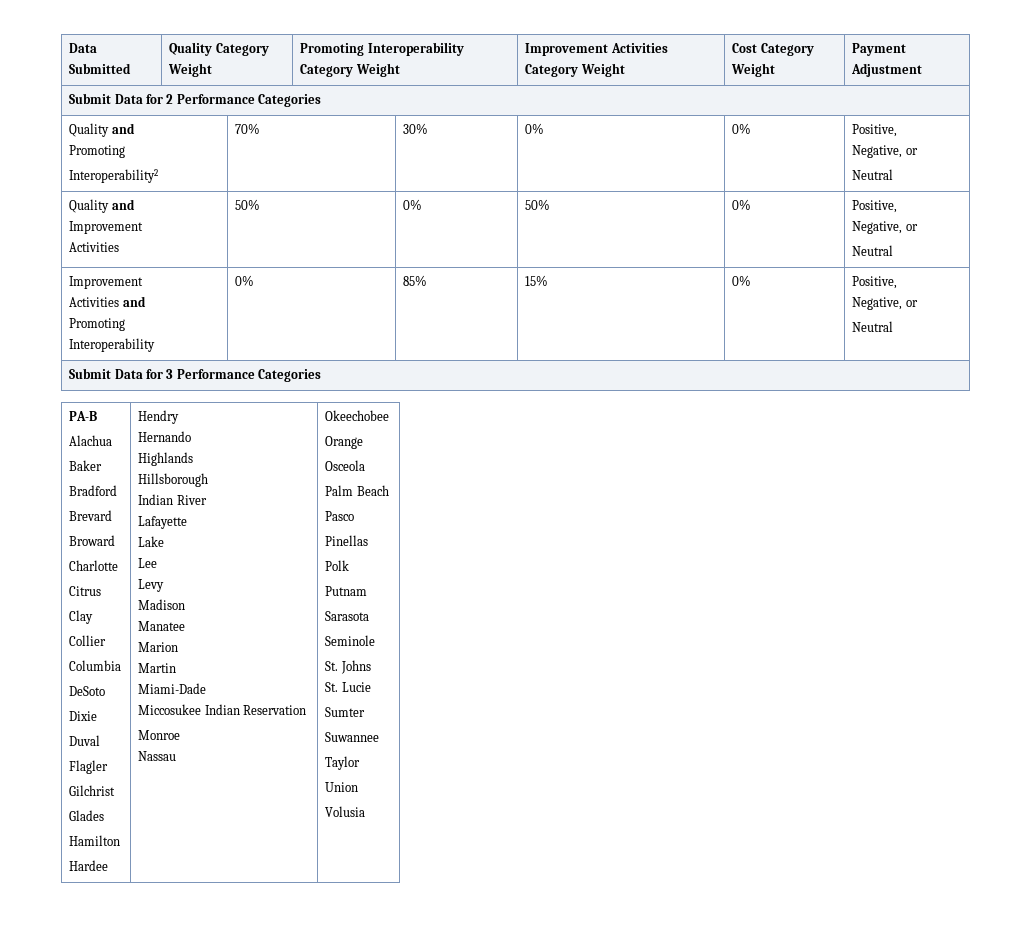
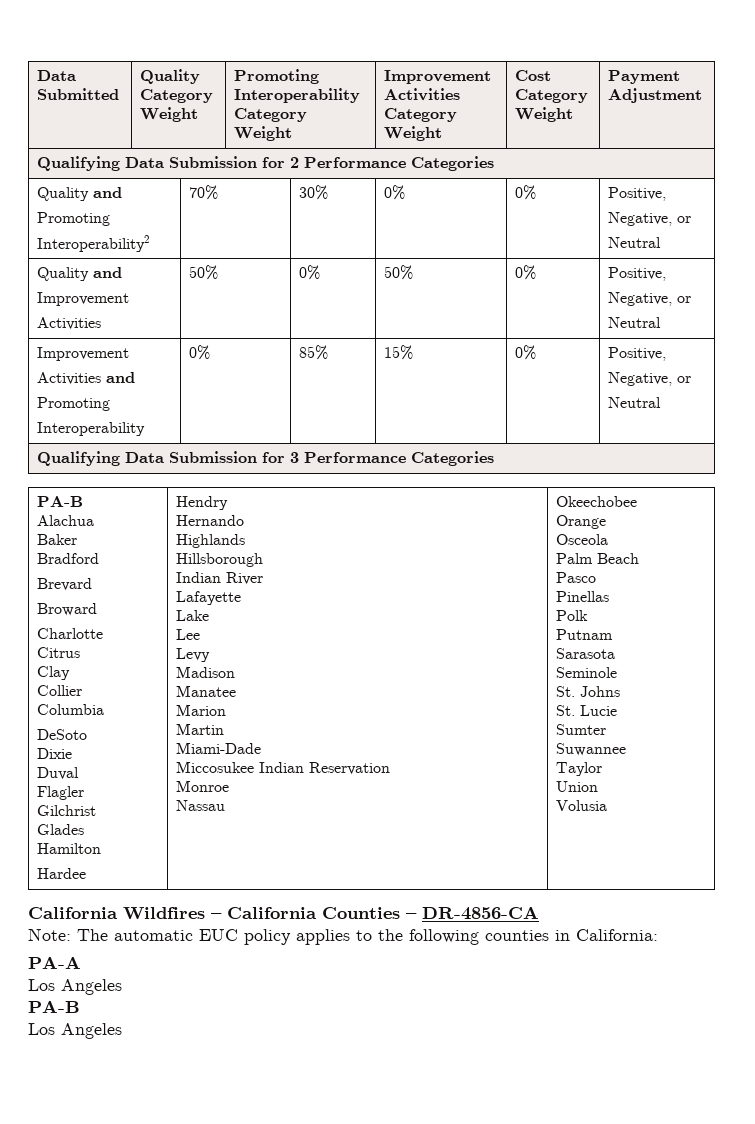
[69,93,143,104] Submit Data -> [36,156,257,171] Qualifying Data Submission
[69,368,143,379] Submit Data -> [36,451,257,466] Qualifying Data Submission
(366, 811) none -> [28,906,539,920] [28,928,658,945] [28,956,81,969] [28,979,122,995] [28,1000,80,1013] [28,1023,122,1039] // California Wildfires – California Counties – DR-4856-CA // Note: The automatic EUC policy applies to the following counties in California: // PA-A // Los Angeles // PA-B // Los Angeles

